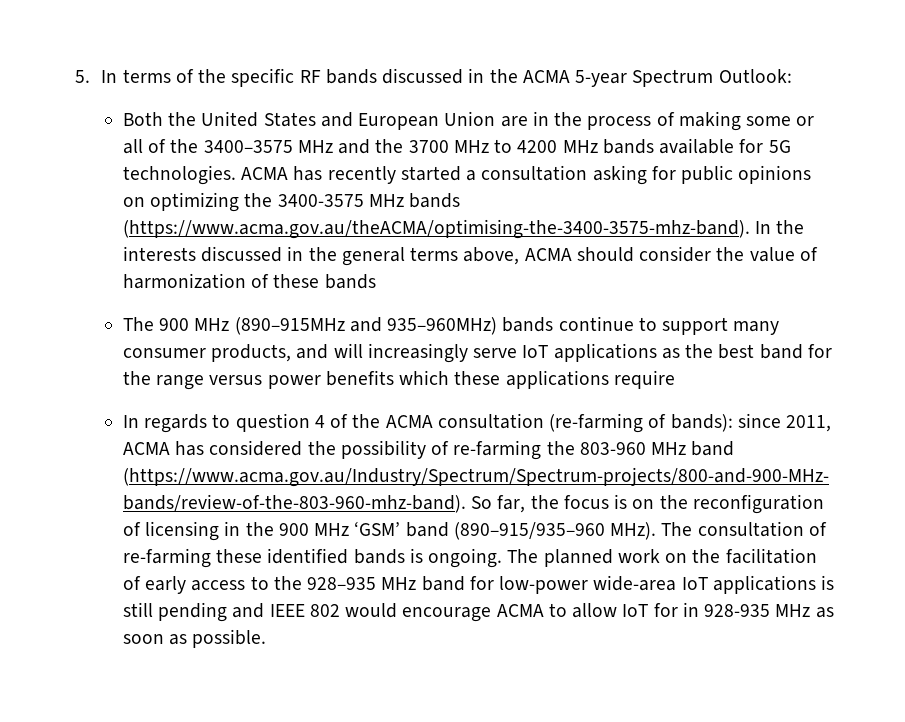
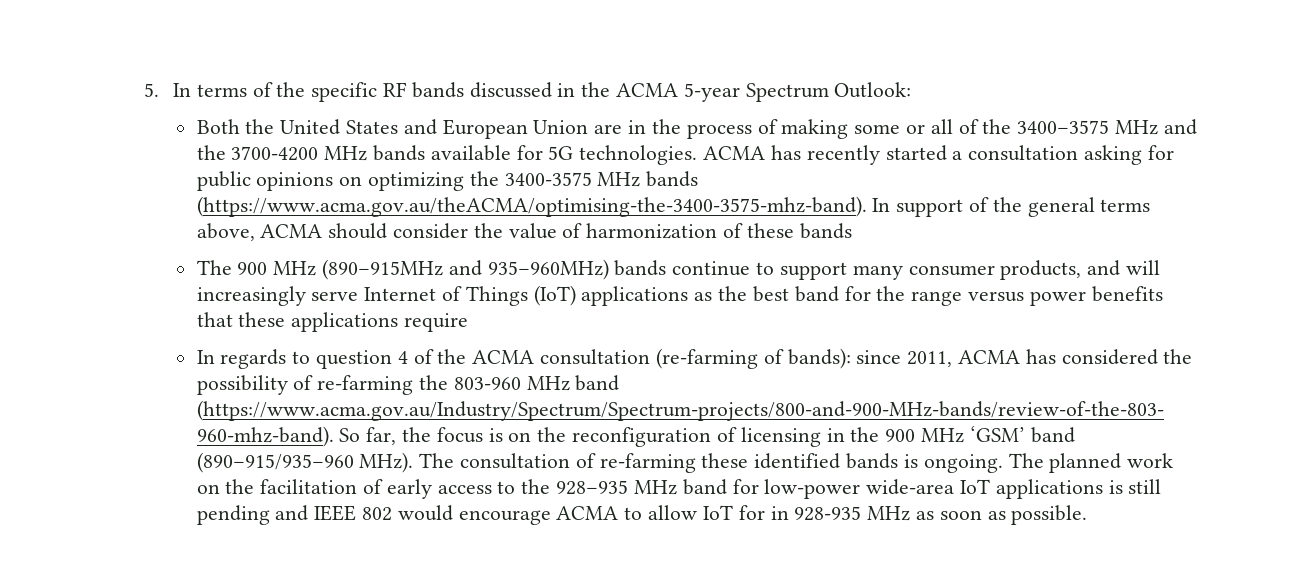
[408,139,558,153] 3700 MHz to 4200 -> [231,146,319,161] 3700-4200
[776,220,805,234] [122,246,304,262] the interests discussed in -> [896,197,990,217] support of
[522,345,549,358] IoT -> [364,285,576,306] Internet of Things (IoT)
[399,370,450,385] which -> [196,312,233,327] that

